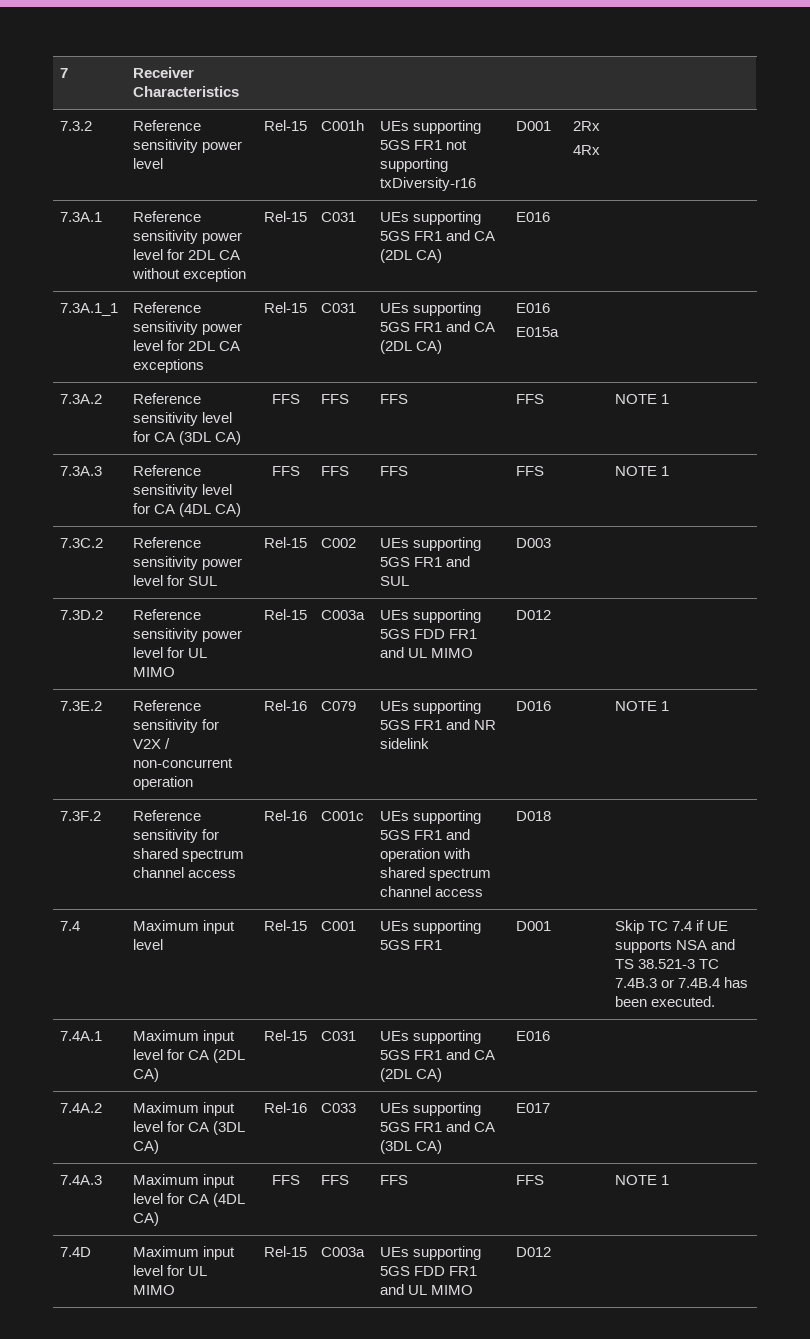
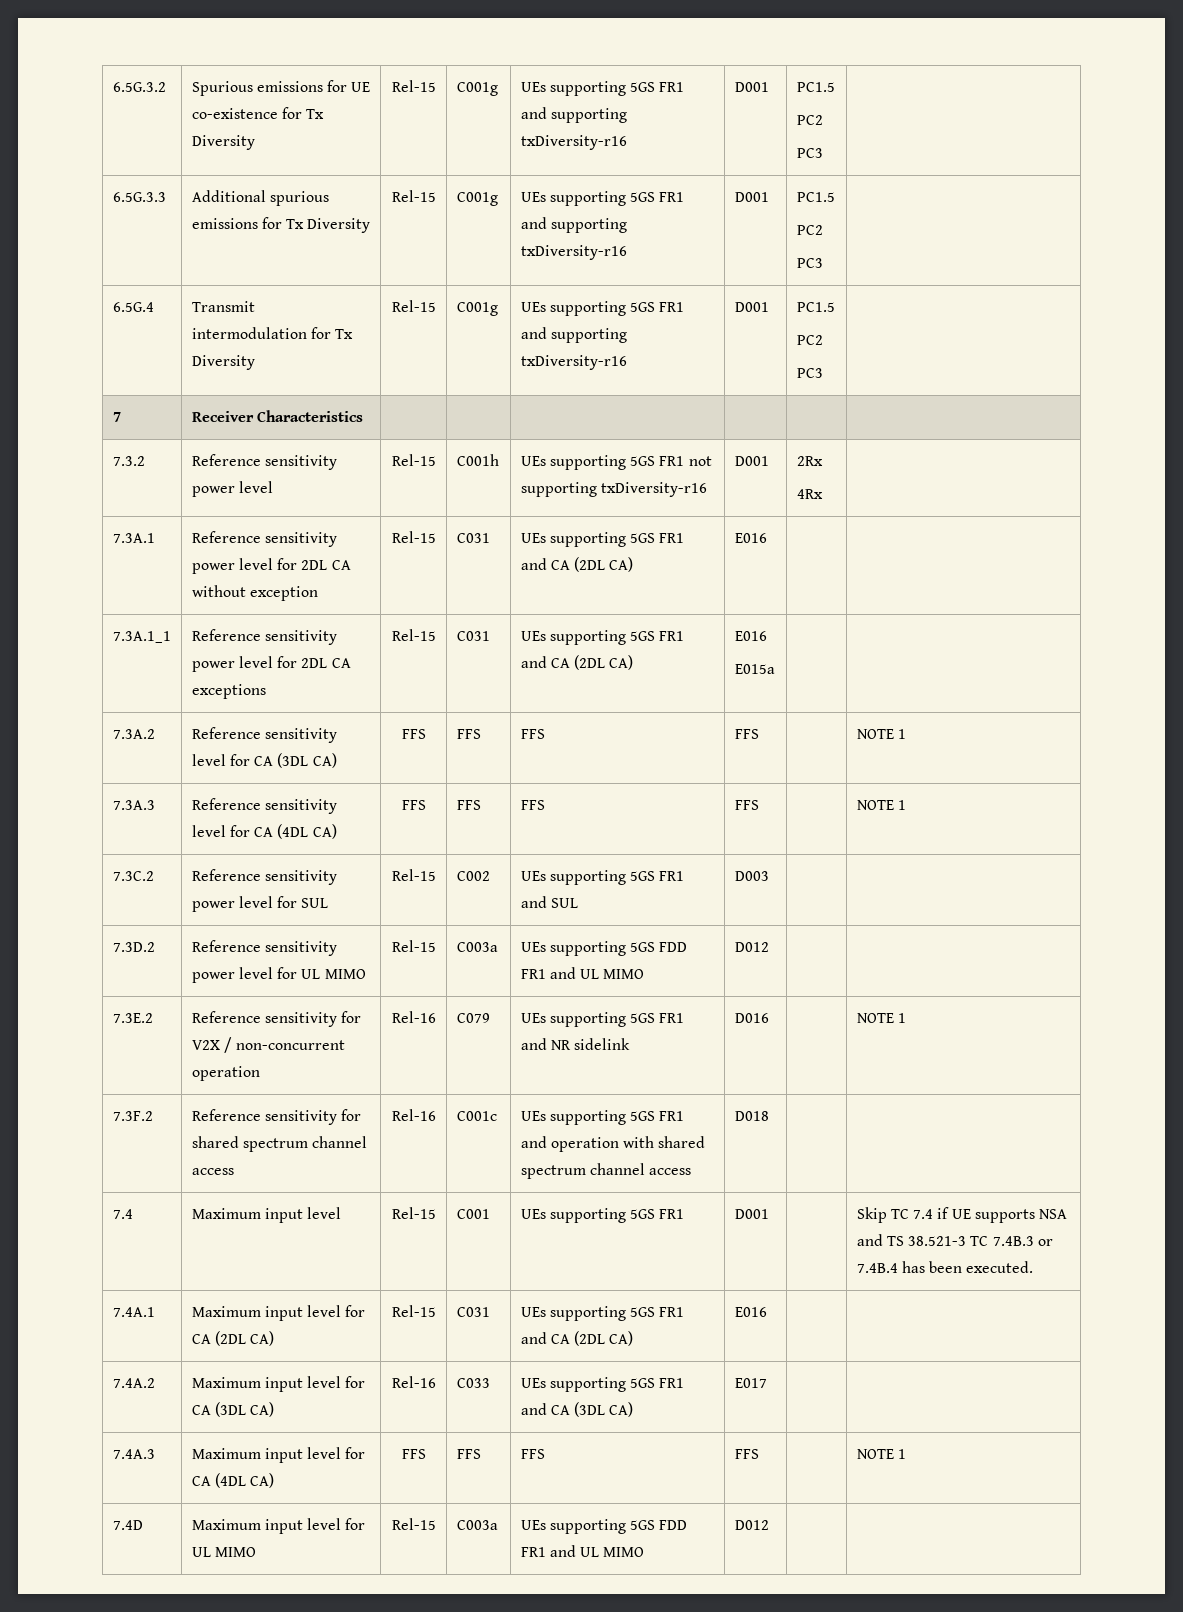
(60, 73) none -> [112,82,166,92] [191,80,371,96] [191,107,325,119] [191,135,255,150] [391,80,436,92] [456,82,498,96] [520,81,685,96] [520,107,627,123] [520,135,627,150] [734,82,769,92] [796,82,835,92] [796,115,823,125] [796,148,823,158] [112,192,166,202] [191,190,329,206] [191,217,371,233] [391,190,436,202] [456,192,498,206] [520,191,685,206] [520,217,627,233] [520,245,627,260] [734,192,769,202] [796,192,835,202] [796,225,823,235] [796,258,823,268] [112,302,154,312] [191,301,255,312] [191,327,354,339] [191,355,255,370] [391,300,436,312] [456,302,498,316] [520,301,685,316] [520,327,627,343] [520,355,627,370] [734,302,769,312] [796,302,835,312] [796,335,823,345] [796,368,823,378] 6.5G.3.2 | Spurious emissions for UE co-existence for Tx Diversity | Rel-15 | C001g | UEs supporting 5GS FR1 and supporting txDiversity-r16 | D001 | PC1.5 // PC2 // PC3 | // 6.5G.3.3 | Additional spurious emissions for Tx Diversity | Rel-15 | C001g | UEs supporting 5GS FR1 and supporting txDiversity-r16 | D001 | PC1.5 // PC2 // PC3 | // 6.5G.4 | Transmit intermodulation for Tx Diversity | Rel-15 | C001g | UEs supporting 5GS FR1 and supporting txDiversity-r16 | D001 | PC1.5 // PC2 // PC3 | //

